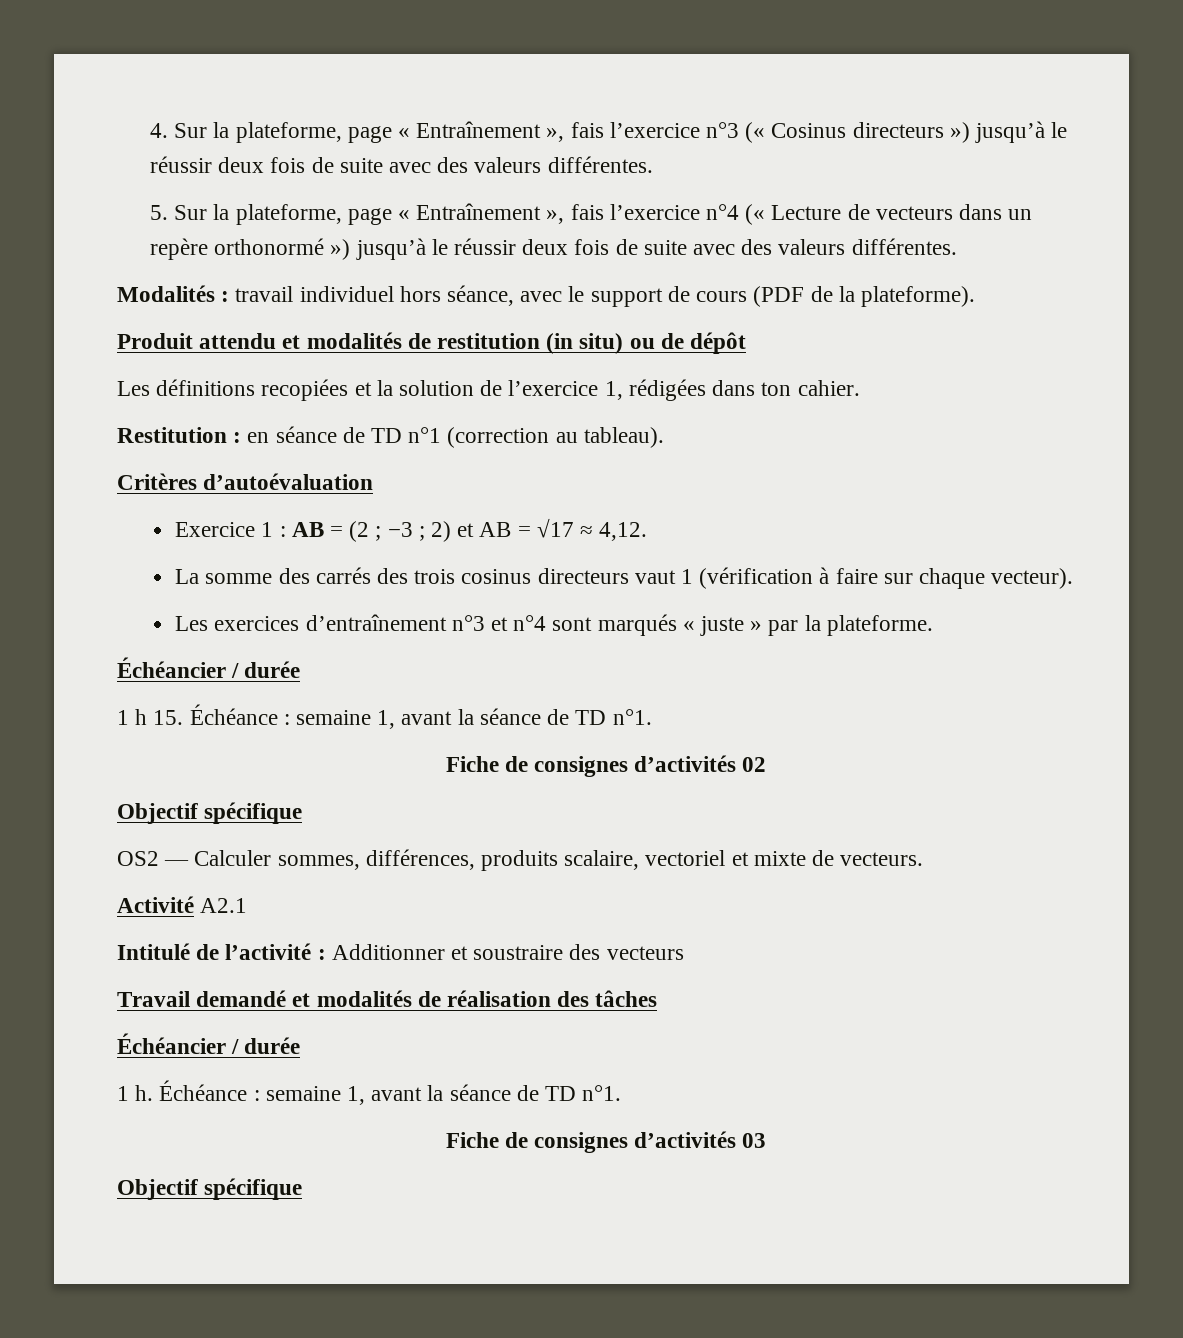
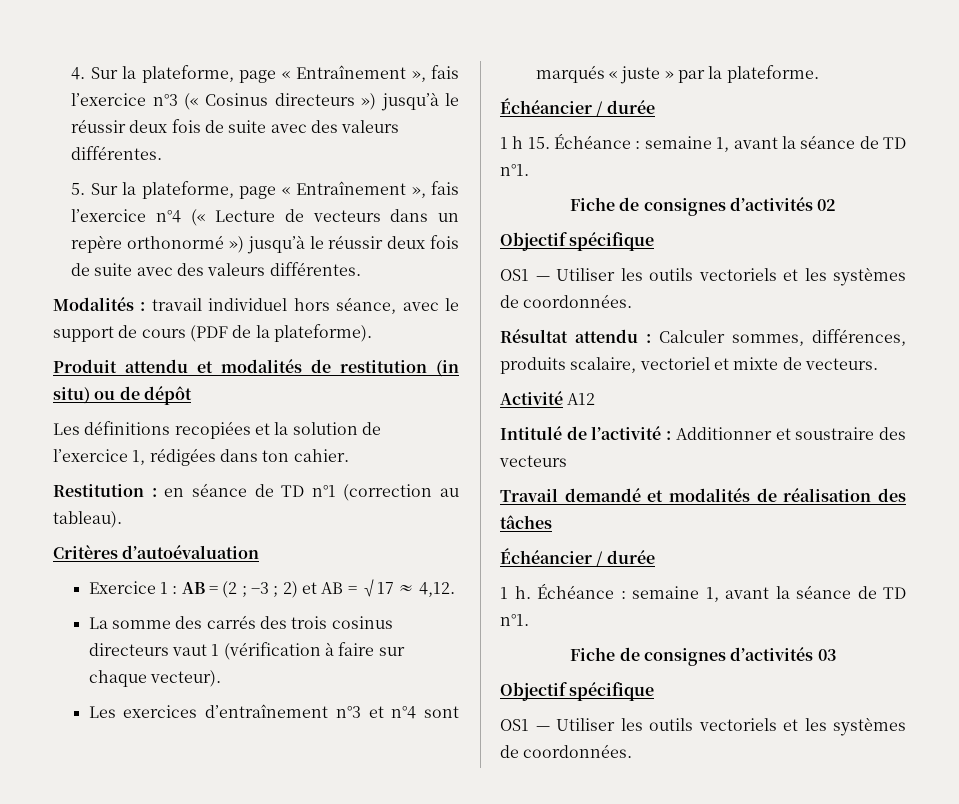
[117,851,190,866] OS2 — -> [500,267,906,286] [500,294,633,308] [500,329,651,343] OS1 — Utiliser les outils vectoriels et les systèmes de coordonnées. // Résultat attendu :
[200,898,248,913] A2.1 -> [567,393,596,405] A12
(303, 1189) none -> [500,717,906,736] [500,744,633,758] // OS1 — Utiliser les outils vectoriels et les systèmes de coordonnées.

